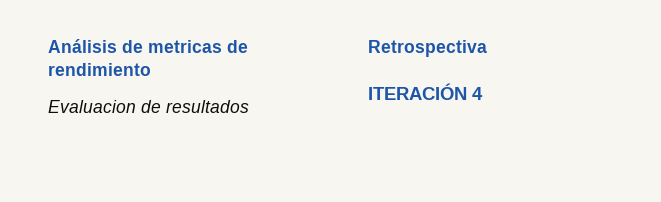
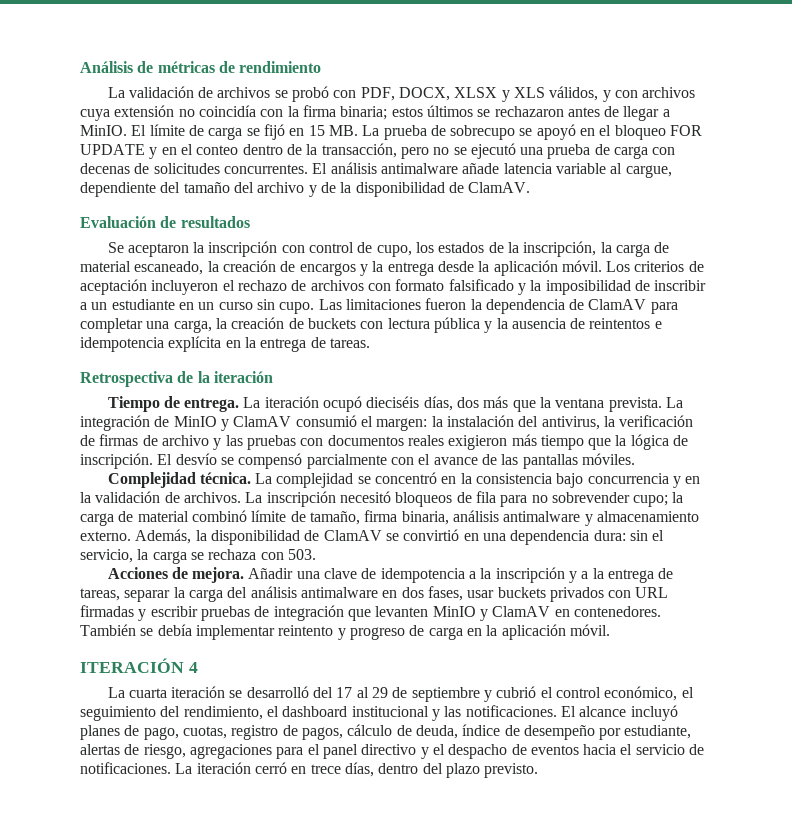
[148,40,222,53] metricas -> [157,61,215,73] métricas
[48,100,249,113] [368,40,487,57] [368,83,483,100] Evaluacion de resultados // Retrospectiva // ITERACIÓN 4 -> [107,86,696,102] [80,105,670,121] [80,124,703,140] [80,143,676,159] [80,162,672,178] [80,182,531,197] [80,216,250,228] [107,241,670,257] [80,260,704,276] [80,279,707,295] [80,298,678,314] [80,317,662,333] [80,336,370,352] [80,371,273,387] [107,396,683,412] [80,415,694,431] [80,434,689,450] [80,453,635,469] [107,472,701,488] [80,491,684,507] [80,510,699,526] [80,529,665,545] [80,549,316,564] [107,567,674,583] [80,586,669,602] [80,605,661,621] [80,624,610,640] [80,658,198,673] [107,686,694,702] [80,705,678,721] [80,724,692,740] [80,744,705,759] [80,762,539,778] La validación de archivos se probó con PDF, DOCX, XLSX y XLS válidos, y con archivos cuya extensión no coincidía con la firma binaria; estos últimos se rechazaron antes de llegar a MinIO. El límite de carga se fijó en 15 MB. La prueba de sobrecupo se apoyó en el bloqueo FOR UPDATE y en el conteo dentro de la transacción, pero no se ejecutó una prueba de carga con decenas de solicitudes concurrentes. El análisis antimalware añade latencia variable al cargue, dependiente del tamaño del archivo y de la disponibilidad de ClamAV. // Evaluación de resultados // Se aceptaron la inscripción con control de cupo, los estados de la inscripción, la carga de material escaneado, la creación de encargos y la entrega desde la aplicación móvil. Los criterios de aceptación incluyeron el rechazo de archivos con formato falsificado y la imposibilidad de inscribir a un estudiante en un curso sin cupo. Las limitaciones fueron la dependencia de ClamAV para completar una carga, la creación de buckets con lectura pública y la ausencia de reintentos e idempotencia explícita en la entrega de tareas. // Retrospectiva de la iteración // Tiempo de entrega. La iteración ocupó dieciséis días, dos más que la ventana prevista. La integración de MinIO y ClamAV consumió el margen: la instalación del antivirus, la verificación de firmas de archivo y las pruebas con documentos reales exigieron más tiempo que la lógica de inscripción. El desvío se compensó parcialmente con el avance de las pantallas móviles. // Complejidad técnica. La complejidad se concentró en la consistencia bajo concurrencia y en la validación de archivos. La inscripción necesitó bloqueos de fila para no sobrevender cupo; la carga de material combinó límite de tamaño, firma binaria, análisis antimalware y almacenamiento externo. Además, la disponibilidad de ClamAV se convirtió en una dependencia dura: sin el servicio, la carga se rechaza con 503. // Acciones de mejora. Añadir una clave de idempotencia a la inscripción y a la entrega de tareas, separar la carga del análisis antimalware en dos fases, usar buckets privados con URL firmadas y escribir pruebas de integración que levanten MinIO y ClamAV en contenedores. También se debía implementar reintento y progreso de carga en la aplicación móvil. // ITERACIÓN 4 // La cuarta iteración se desarrolló del 17 al 29 de septiembre y cubrió el control económico, el seguimiento del rendimiento, el dashboard institucional y las notificaciones. El alcance incluyó planes de pago, cuotas, registro de pagos, cálculo de deuda, índice de desempeño por estudiante, alertas de riesgo, agregaciones para el panel directivo y el despacho de eventos hacia el servicio de notificaciones. La iteración cerró en trece días, dentro del plazo previsto.

